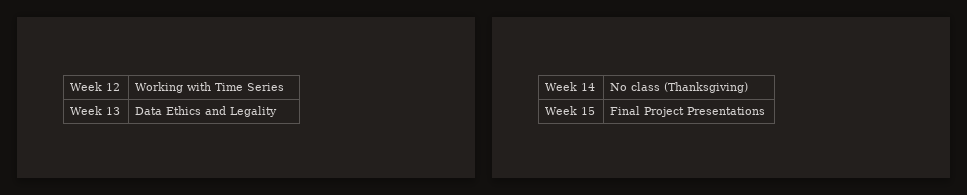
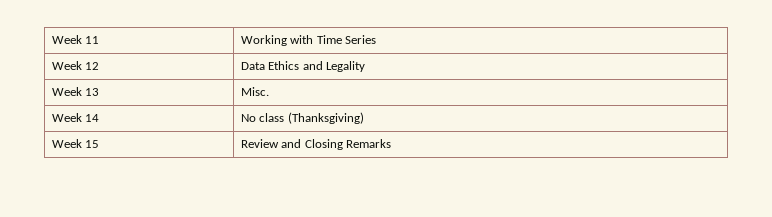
[70,82,121,91] Week 12 -> [52,35,100,44] Week 11
[106,107,121,115] 13 -> [85,62,100,70] 12
(278, 111) none -> [52,87,100,96] [241,87,270,96] // Week 13 | Misc.
[610,106,766,117] Final Project Presentations -> [241,139,392,150] Review and Closing Remarks

